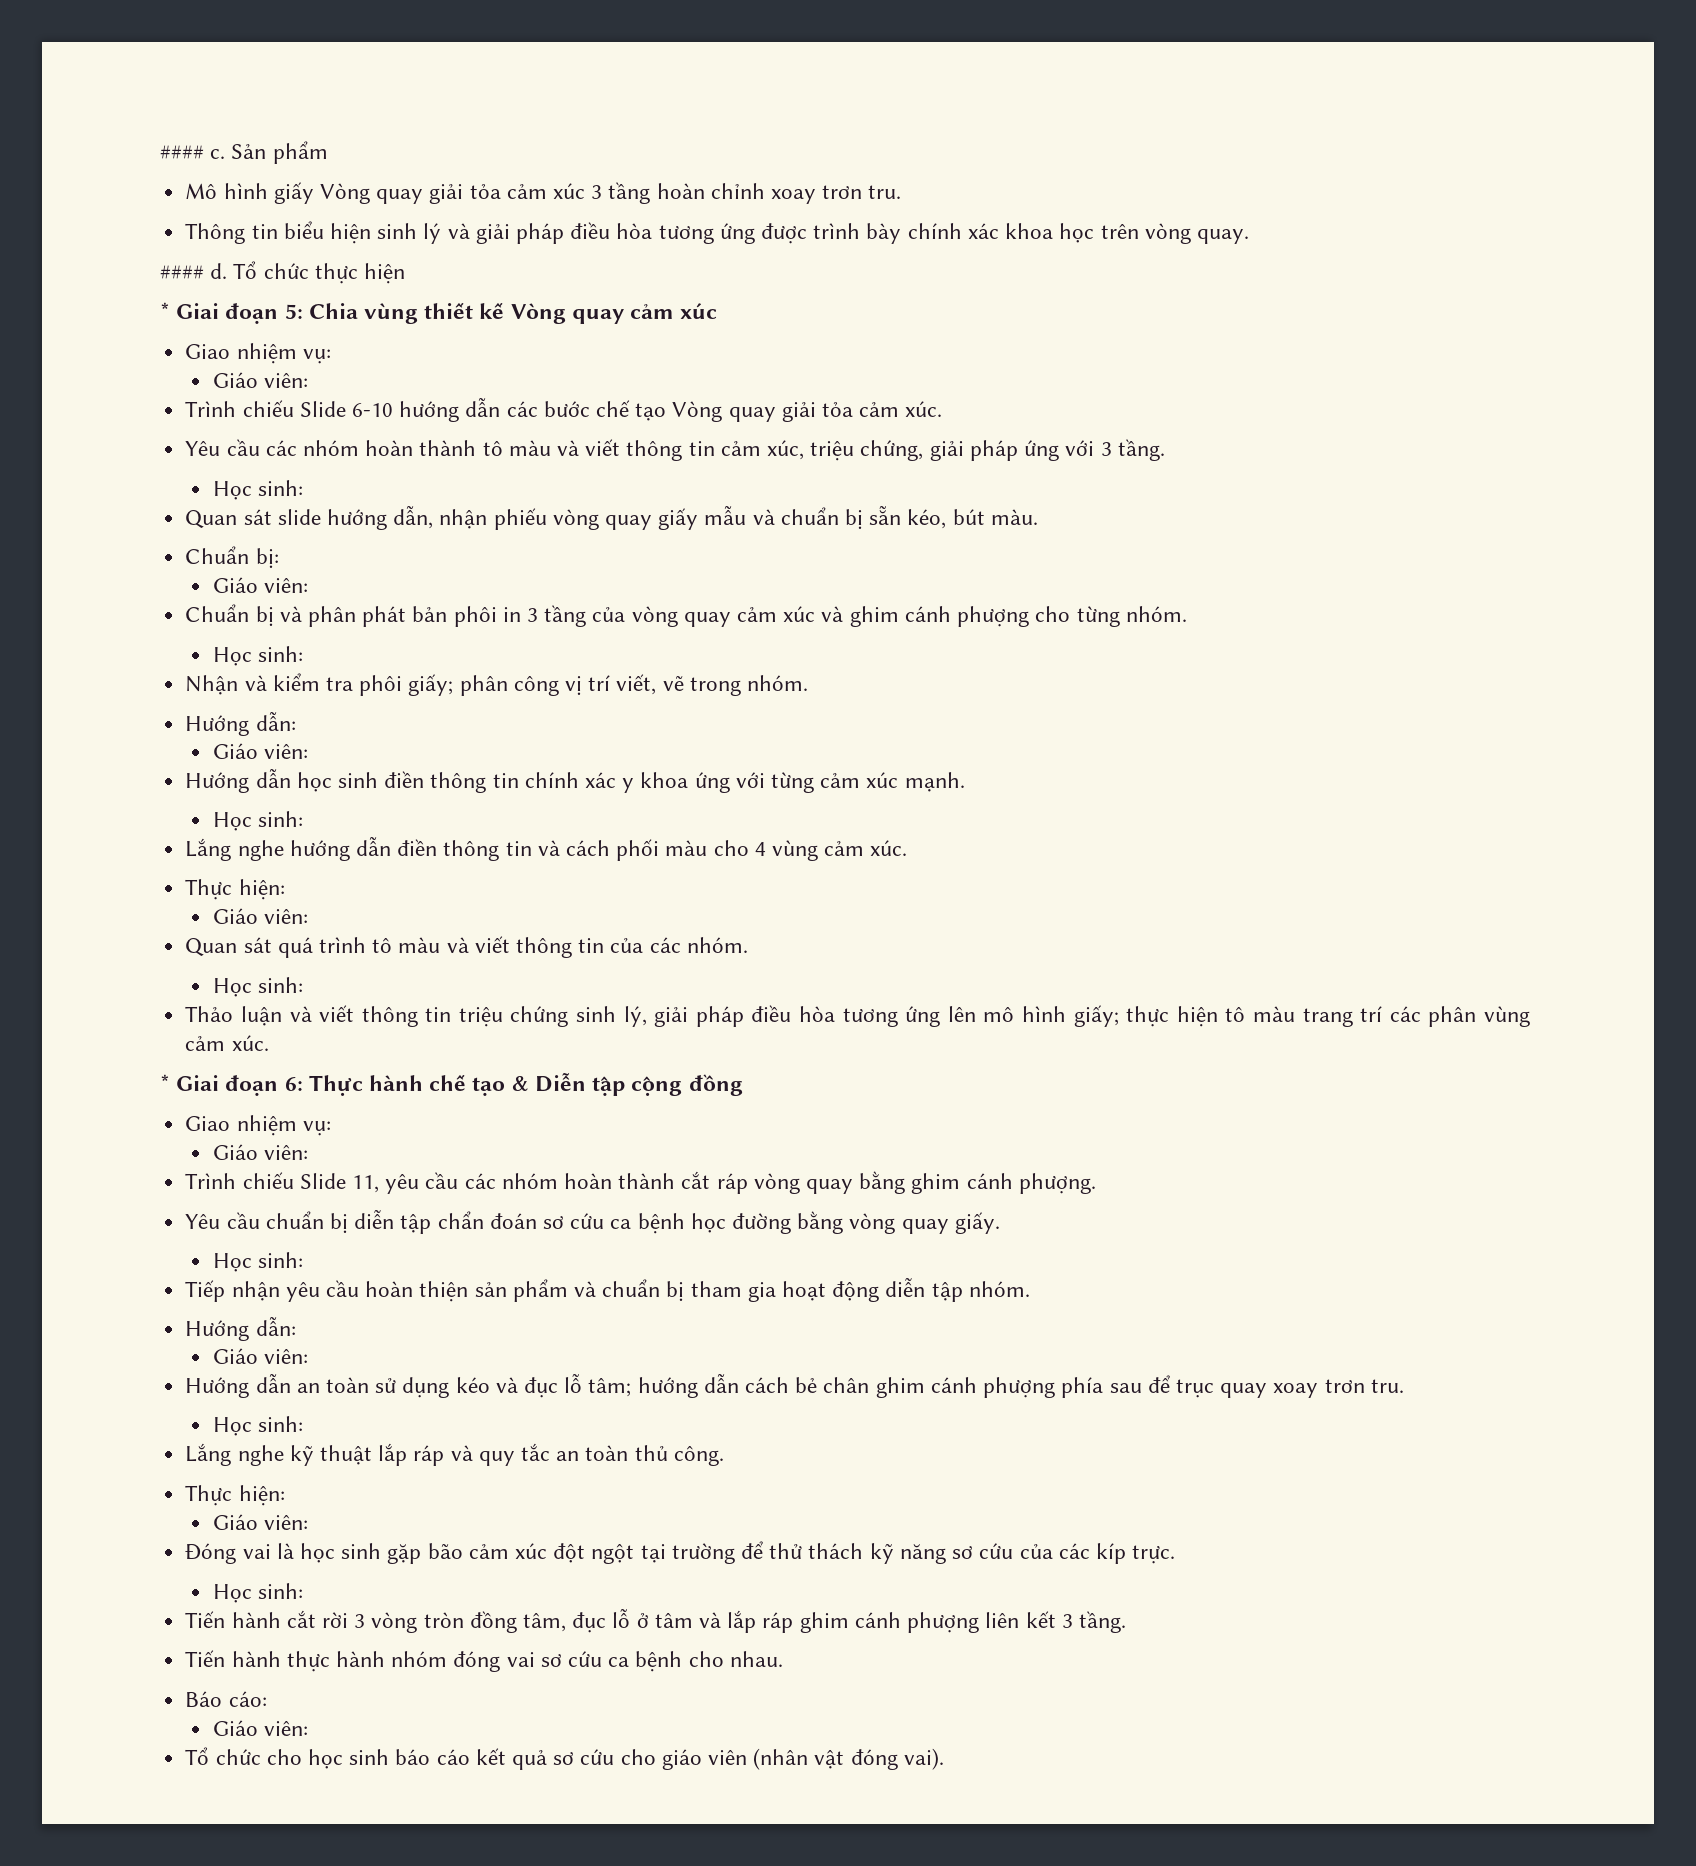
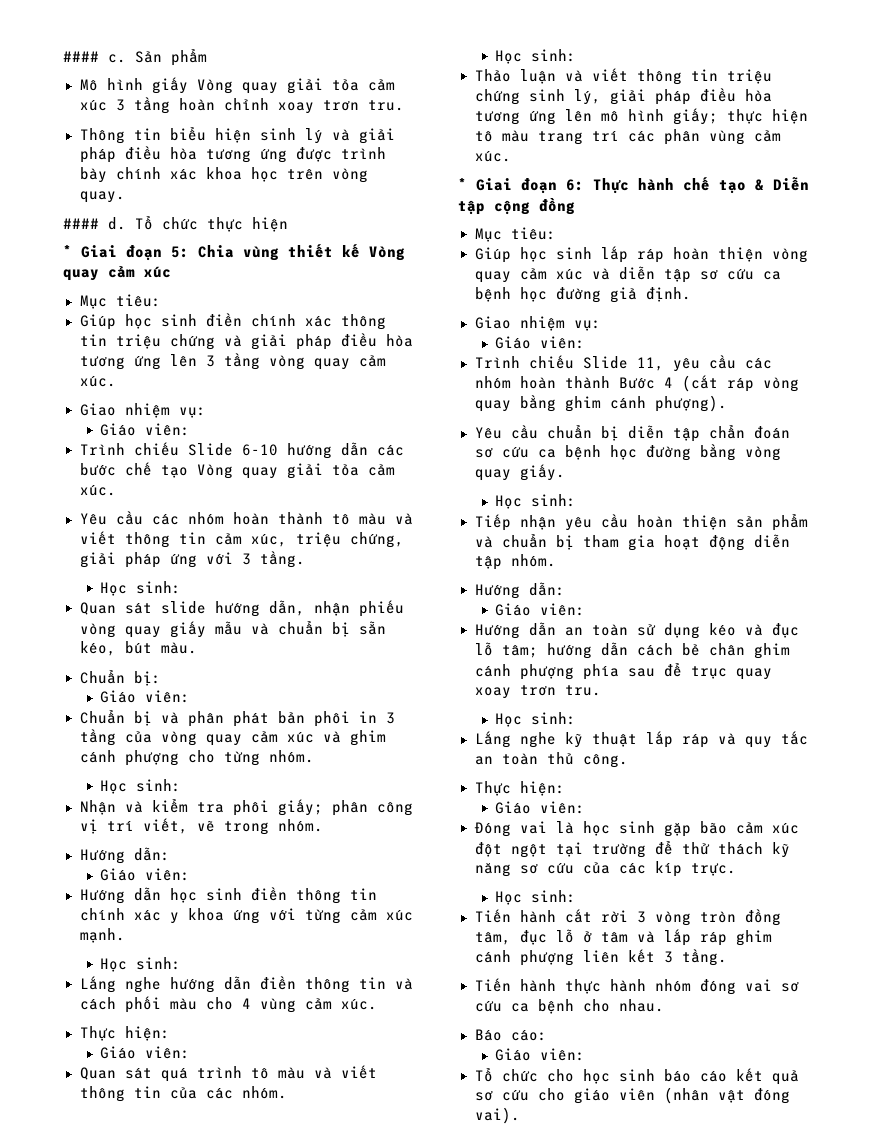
(718, 311) none -> [79,294,161,309] [79,313,386,330] [79,333,413,350] [79,353,386,370] [79,376,116,387] // Mục tiêu: // Giúp học sinh điền chính xác thông tin triệu chứng và giải pháp điều hòa tương ứng lên 3 tầng vòng quay cảm xúc.
(743, 1085) none -> [474,227,556,242] [474,246,808,263] [474,266,781,283] [474,287,691,303] // Mục tiêu: // Giúp học sinh lắp ráp hoàn thiện vòng quay cảm xúc và diễn tập sơ cứu ca bệnh học đường giả định.
[681,1171,711,1189] cắt -> [618,375,718,392] Bước 4 (cắt
[1018,1173,1096,1194] phượng. -> [654,395,727,412] phượng).

